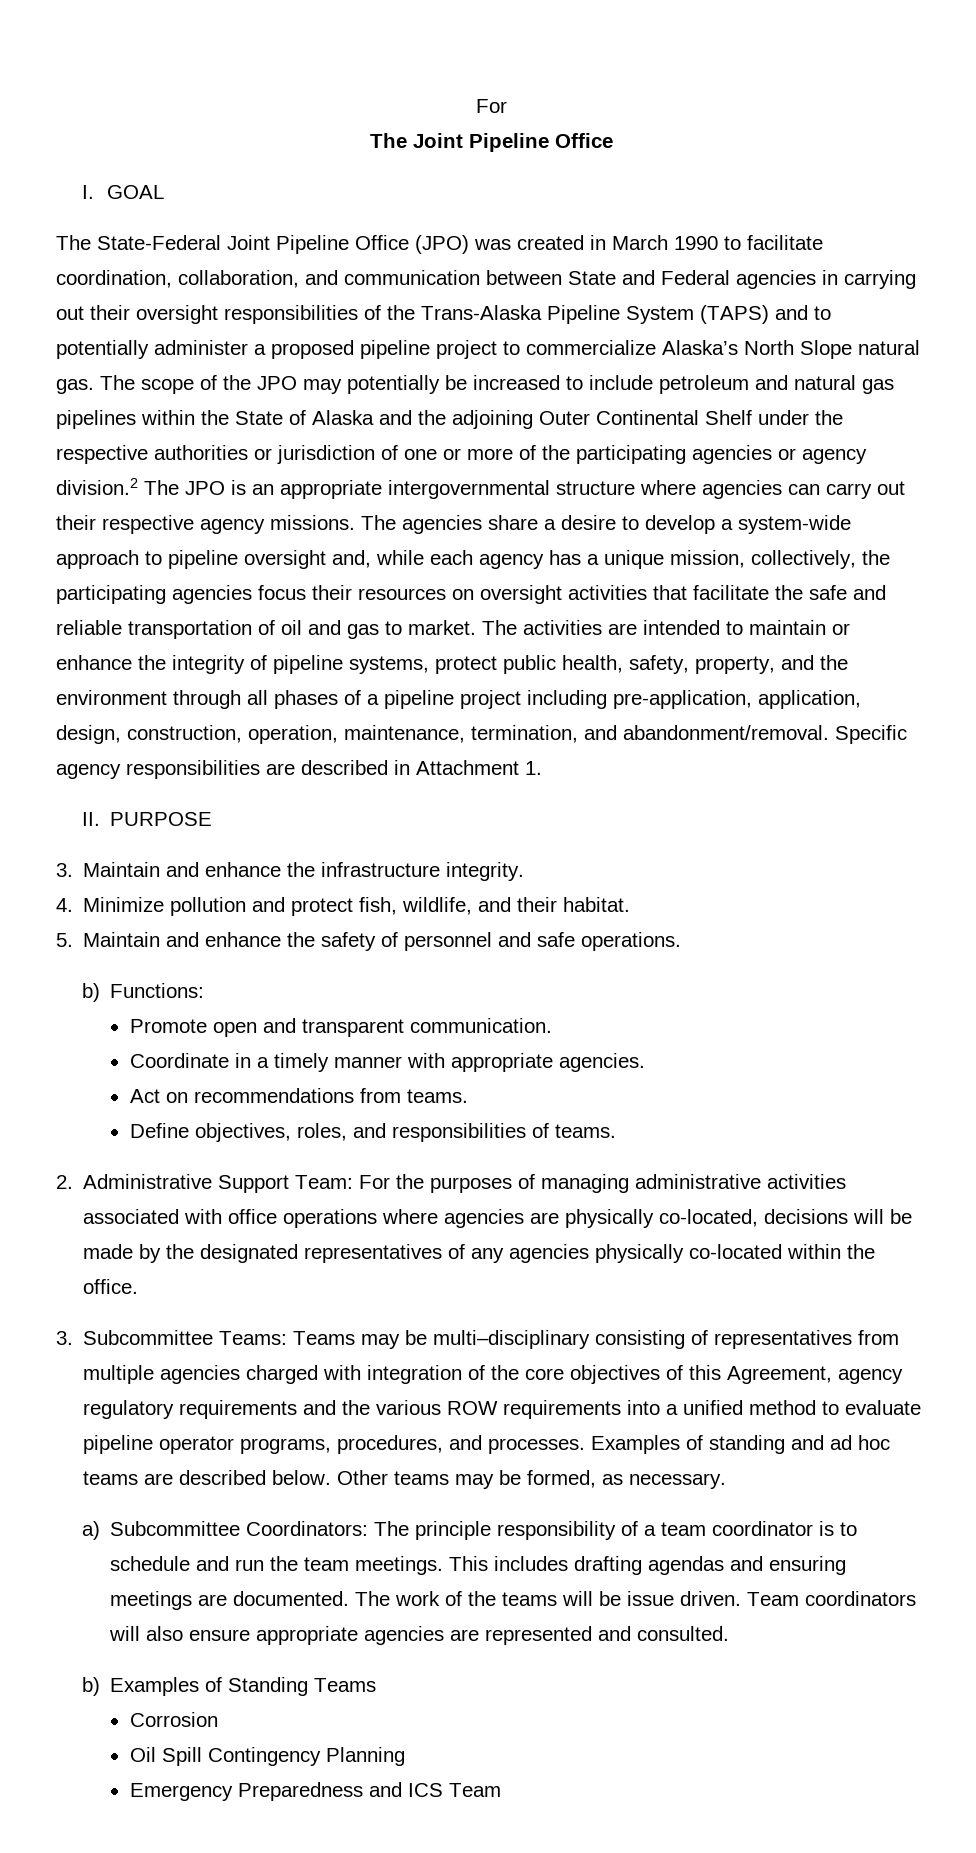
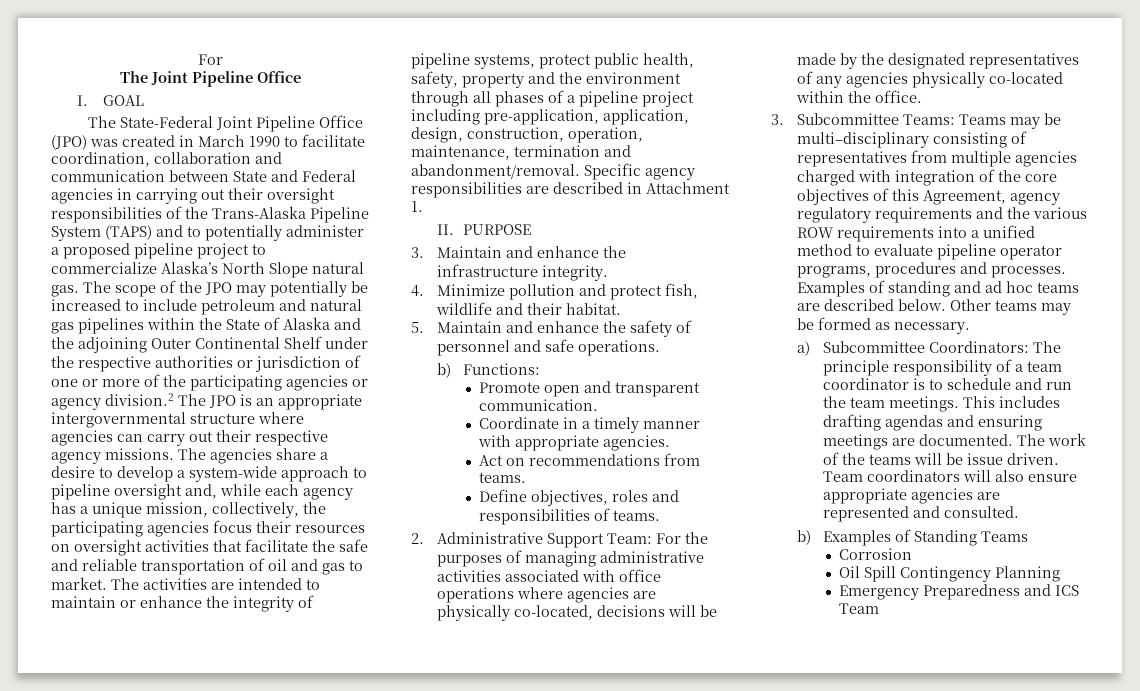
[178,270,299,288] collaboration, -> [154,152,251,164] collaboration
[695,656,775,674] property, -> [462,73,524,88] property
[471,725,578,743] termination, -> [514,145,600,157] termination
[402,897,473,915] wildlife, -> [436,302,493,315] wildlife
[296,1123,347,1141] roles, -> [612,490,649,502] roles
[337,1435,444,1454] procedures, -> [875,262,957,278] procedures
[527,1470,597,1488] formed, -> [818,317,872,330] formed

